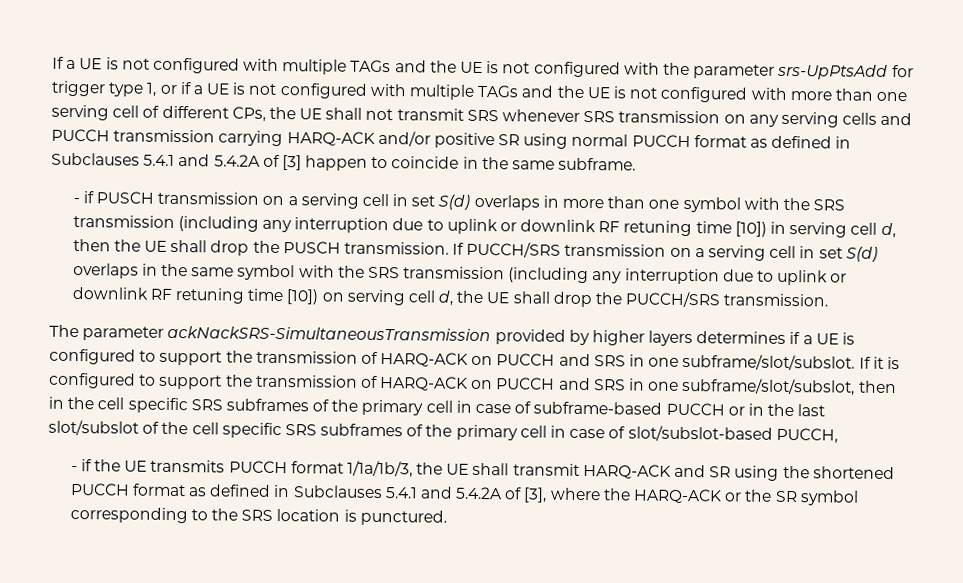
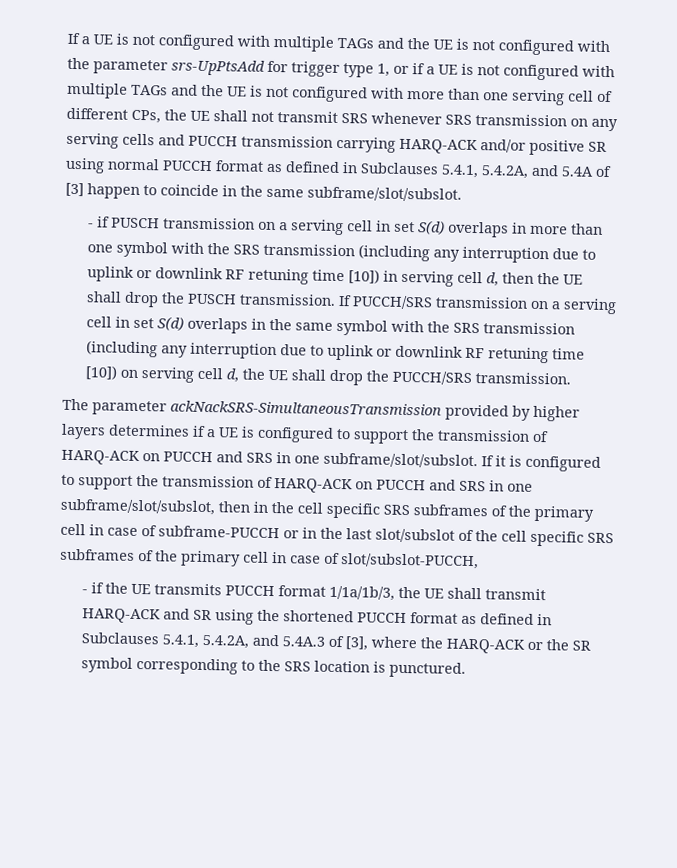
[143,154,261,167] 5.4.1 and 5.4.2A -> [441,164,594,179] 5.4.1, 5.4.2A, and 5.4A
[558,157,637,171] subframe. -> [307,186,462,202] subframe/slot/subslot.
[533,401,725,416] subframe-based PUCCH -> [158,525,280,539] subframe-PUCCH
[627,425,838,444] slot/subslot-based PUCCH, -> [341,553,479,570] slot/subslot-PUCCH,
[384,486,504,500] 5.4.1 and 5.4.2A -> [162,634,326,649] 5.4.1, 5.4.2A, and 5.4A.3

